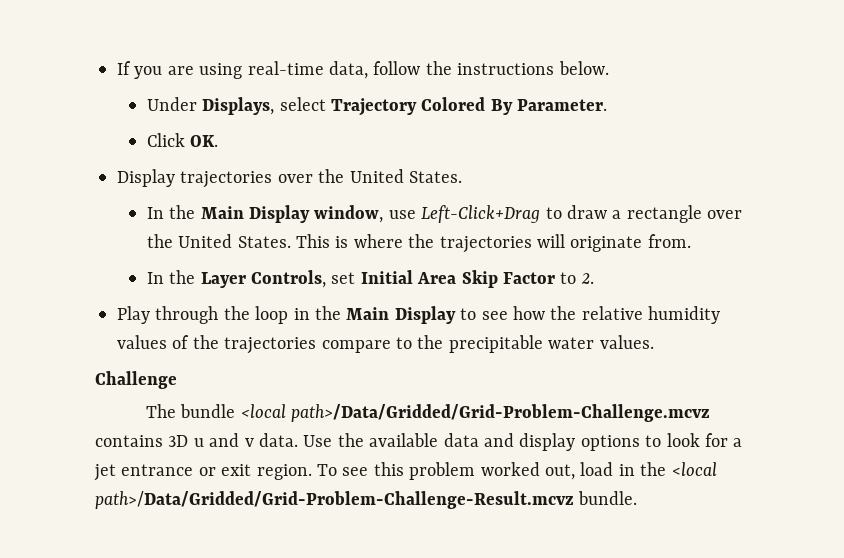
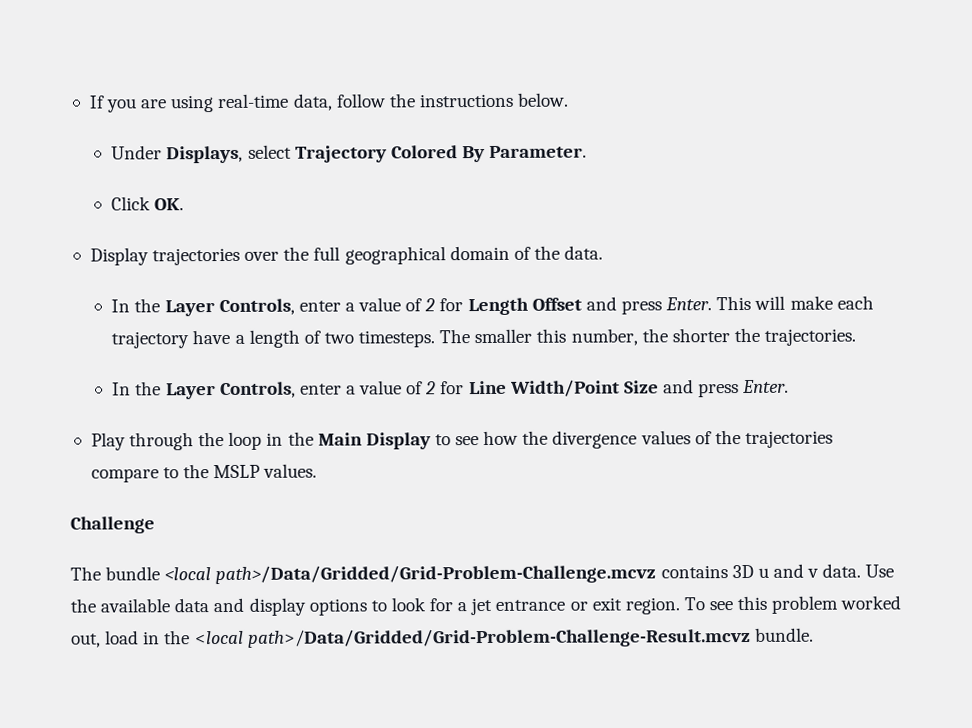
[349,169,462,183] [146,205,743,223] [146,234,691,253] [146,270,594,288] United States. // In the Main Display window, use Left-Click+Drag to draw a rectangle over the United States. This is where the trajectories will originate from. // In the Layer Controls, set Initial Area Skip Factor to 2. -> [313,245,604,265] [111,295,874,317] [111,327,857,349] [112,379,790,400] full geographical domain of the data. // In the Layer Controls, enter a value of 2 for Length Offset and press Enter. This will make each trajectory have a length of two timesteps. The smaller this number, the shorter the trajectories. // In the Layer Controls, enter a value of 2 for Line Width/Point Size and press Enter.
[581,306,721,324] relative humidity -> [552,430,638,449] divergence
[448,335,595,353] precipitable water -> [213,464,261,479] MSLP

